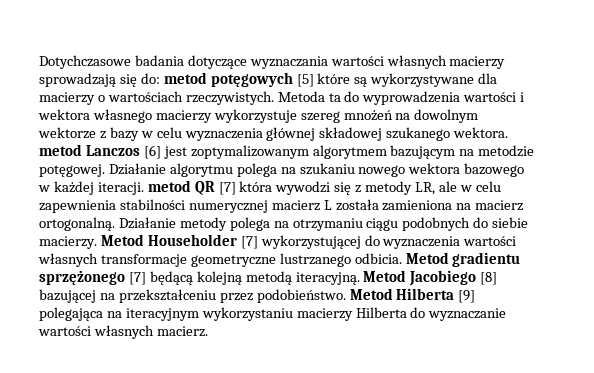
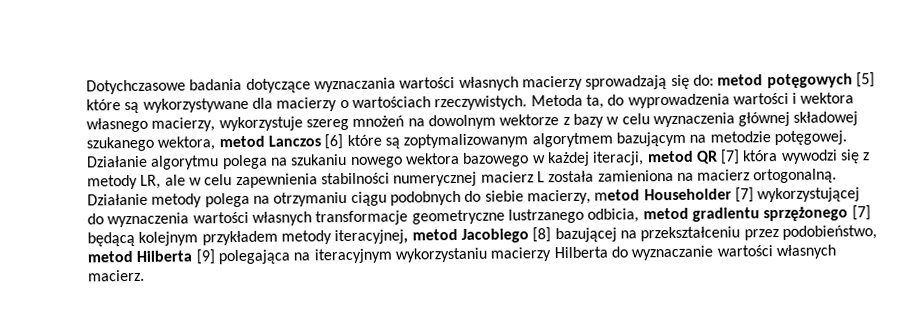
[328,93,341,102] ta -> [585,94,604,109] ta,
[155,110,212,123] macierzy -> [151,117,216,132] macierzy,
[453,127,509,138] wektora. -> [157,136,216,151] wektora,
[163,146,187,159] jest -> [346,134,400,149] które są
[97,182,144,195] iteracji. -> [592,151,645,166] iteracji,
[39,234,144,249] macierzy. Metod -> [526,189,641,205] macierzy, metod
[354,252,449,264] odbicia. Metod -> [587,207,689,223] odbicia, metod
[196,270,407,285] kolejną metodą iteracyjną. Metod -> [138,228,458,246] kolejnym przykładem metody iteracyjnej, metod
[256,288,393,303] podobieństwo. Metod -> [781,225,877,240] [87,250,133,263] podobieństwo, metod

